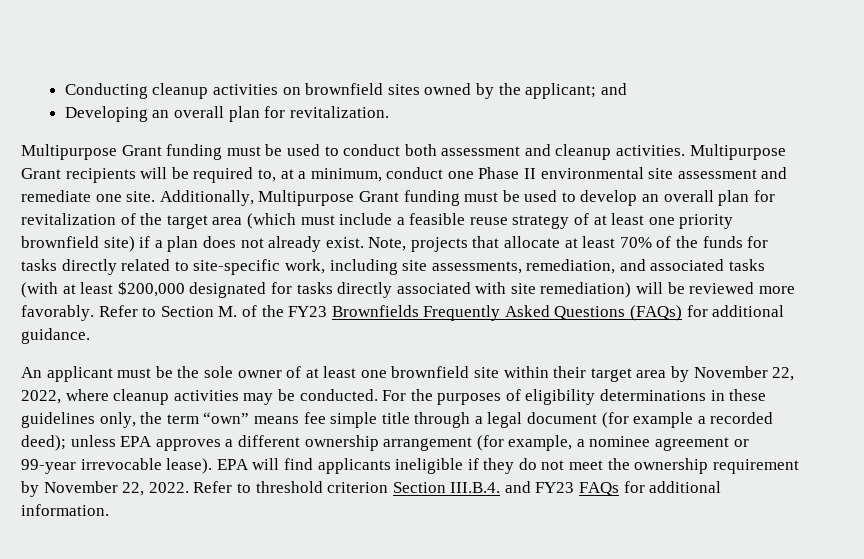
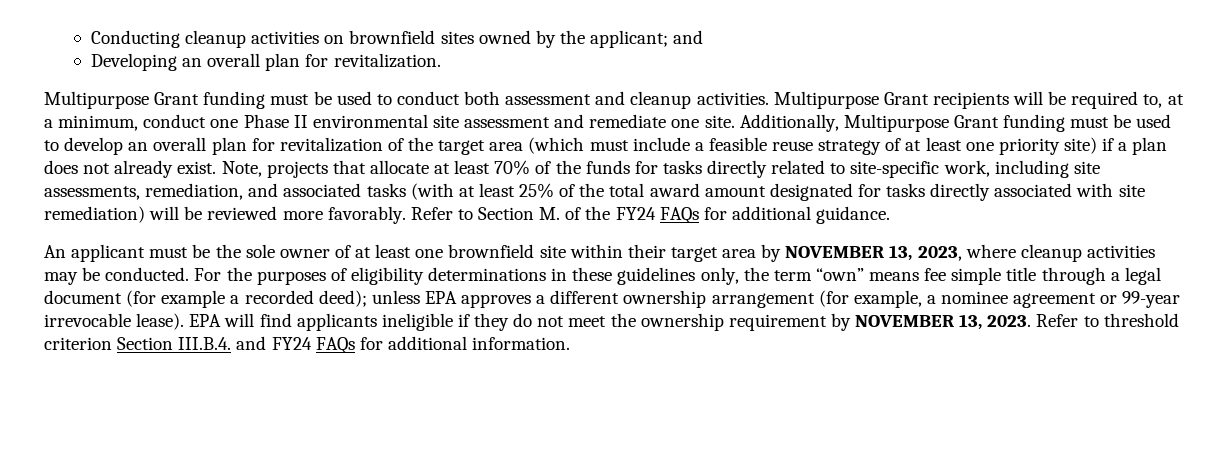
[21,236,99,248] brownfield -> (1060, 146) none
[117,281,185,297] $200,000 -> [519,183,766,198] 25% of the total award amount
[288,305,683,321] FY23 Brownfields Frequently Asked Questions (FAQs) -> [615,207,699,224] FY24 FAQs
[693,366,795,381] [21,390,61,404] November 22, 2022, -> [785,245,962,261] NOVEMBER 13, 2023,
[43,481,189,496] November 22, 2022. -> [855,314,1032,330] NOVEMBER 13, 2023.
[535,482,575,493] FY23 -> [271,337,312,350] FY24

